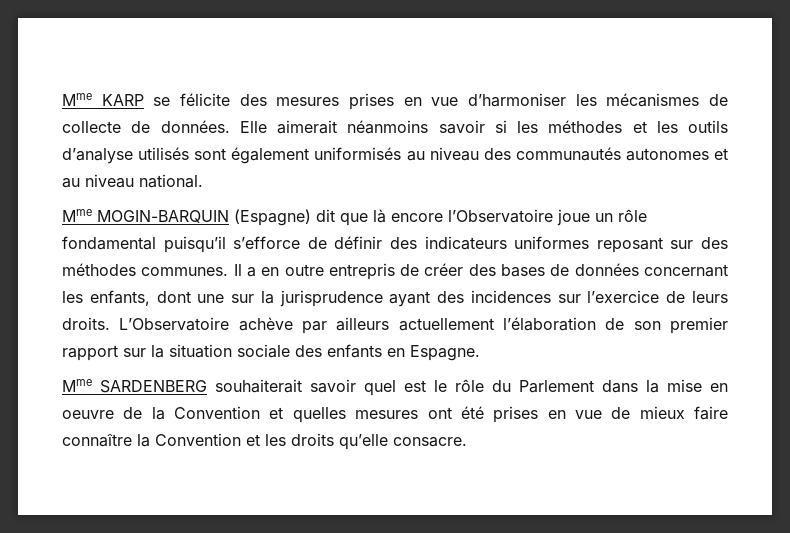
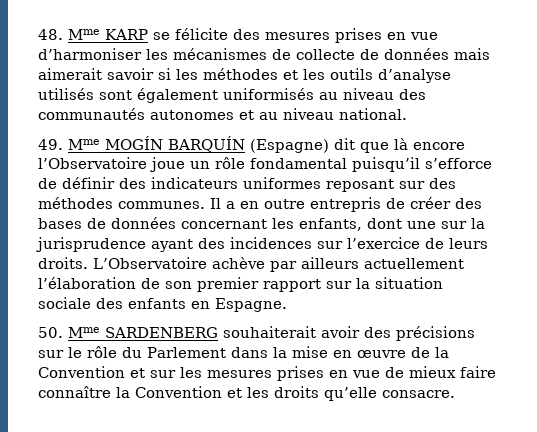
(62, 99) none -> [38,29,63,40] 48.
[160,120,429,134] données. Elle aimerait néanmoins -> [384,48,490,60] [38,68,102,80] données mais aimerait
[62,209,229,223] Mme MOGIN-BARQUIN -> [38,136,245,152] 49. Mme MOGÍN BARQUÍN
(480, 353) none -> [38,327,63,338] 50.
[310,379,426,396] savoir quel est -> [321,326,475,341] [38,350,64,358] avoir des précisions sur
[62,410,114,419] oeuvre -> [357,350,406,358] œuvre
[292,406,484,423] quelles mesures ont été -> [150,367,272,378] sur les mesures

